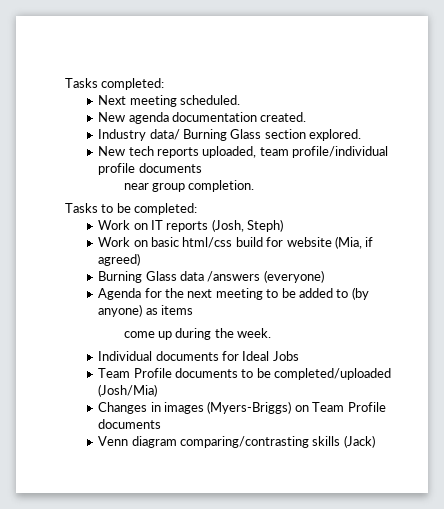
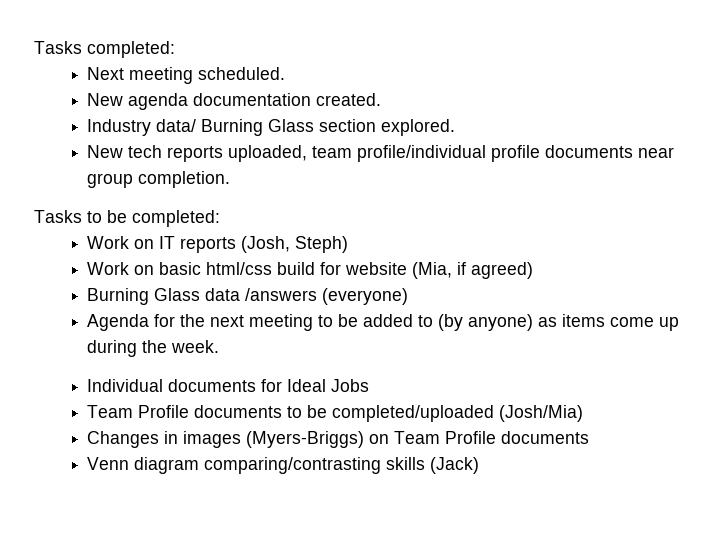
(202, 168) // -> (634, 151) none
(194, 310) // -> (606, 320) none

